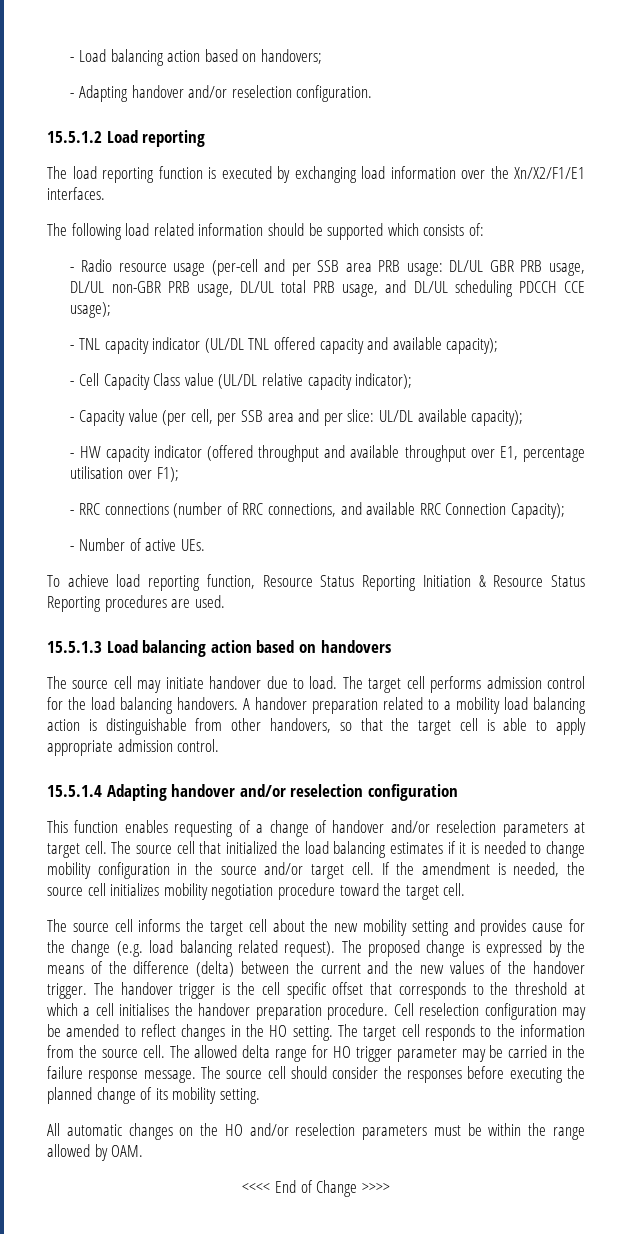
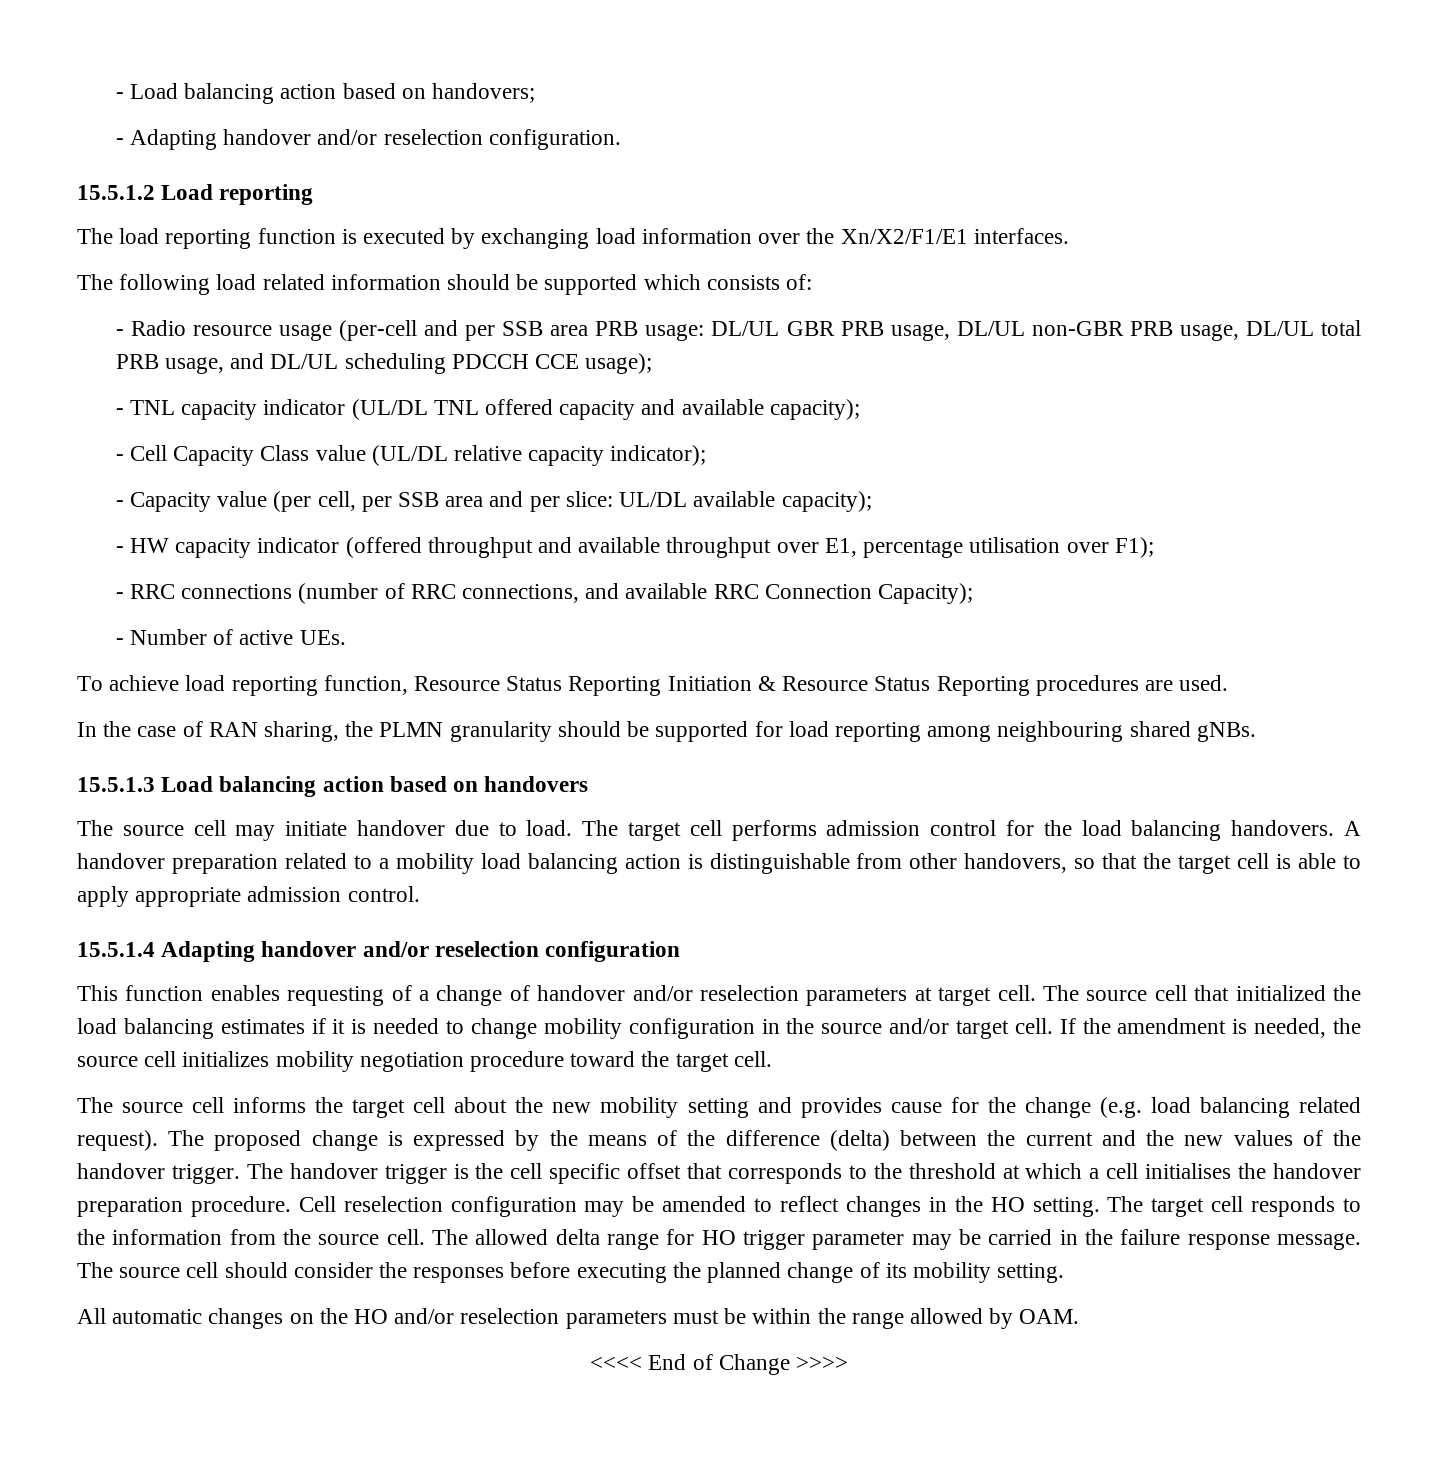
(225, 601) none -> [77,721,1256,742] // In the case of RAN sharing, the PLMN granularity should be supported for load reporting among neighbouring shared gNBs.

